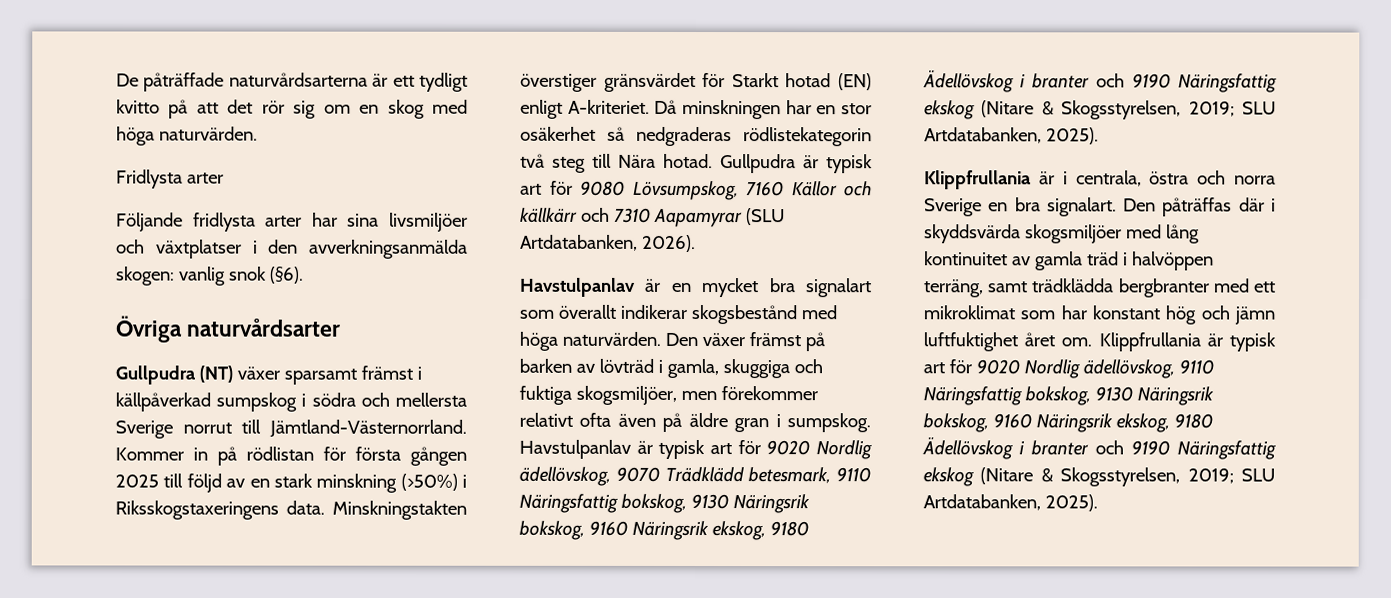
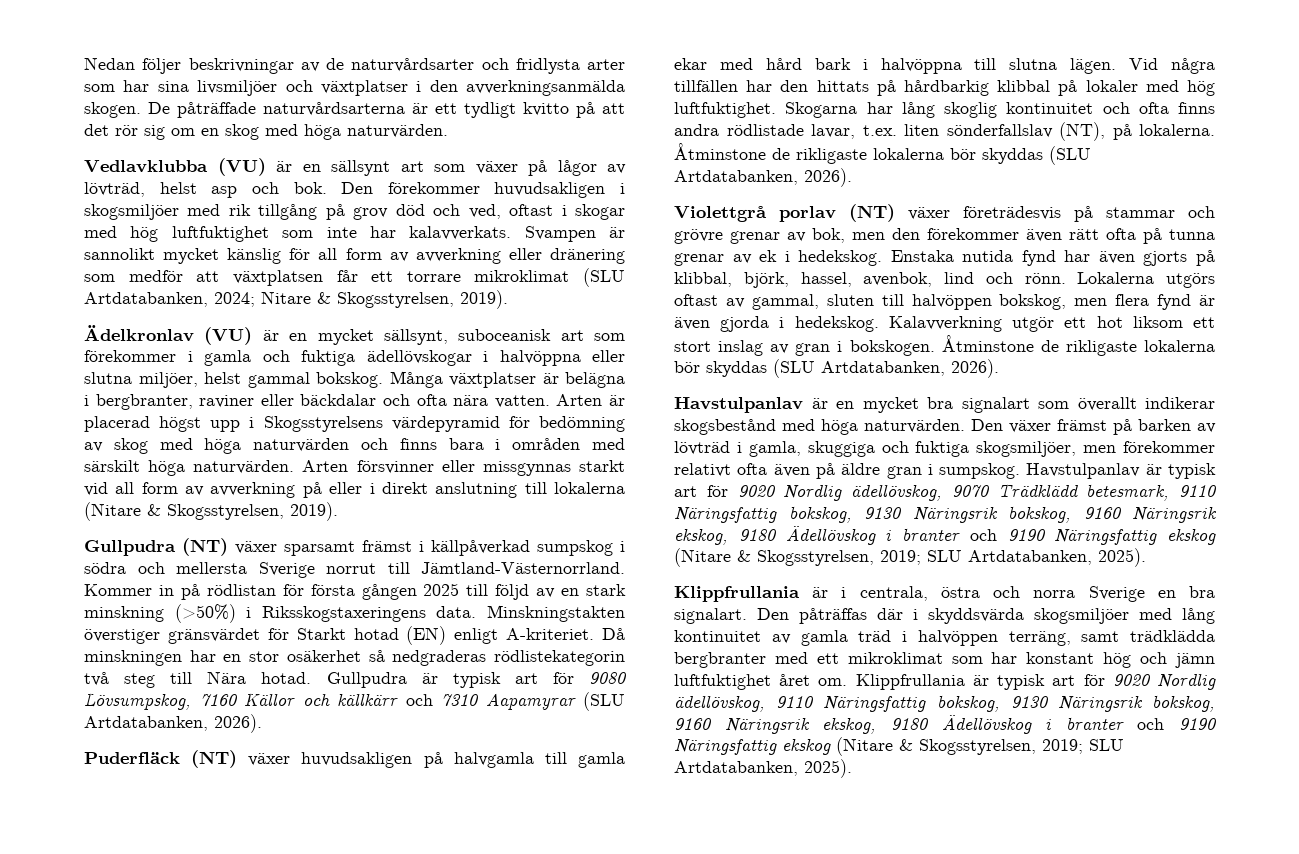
(116, 80) none -> [84,57,625,74] [84,80,625,96] [84,102,141,118] Nedan följer beskrivningar av de naturvårdsarter och fridlysta arter som har sina livsmiljöer och växtplatser i den avverkningsanmälda skogen.
[116,169,224,189] [116,212,468,232] [116,239,468,259] [116,266,304,286] [115,315,341,343] Fridlysta arter // Följande fridlysta arter har sina livsmiljöer och växtplatser i den avverkningsanmälda skogen: vanlig snok (§6). // Övriga naturvårdsarter -> [84,158,626,176] [84,182,625,198] [84,204,625,220] [84,226,625,242] [84,248,625,264] [84,268,625,287] [84,290,508,309] [84,325,625,345] [84,350,625,366] [84,371,625,388] [84,394,626,410] [84,416,625,432] [84,438,625,454] [84,460,626,476] [84,482,625,498] [84,502,338,521] Vedlavklubba (VU) är en sällsynt art som växer på lågor av lövträd, helst asp och bok. Den förekommer huvudsakligen i skogsmiljöer med rik tillgång på grov död och ved, oftast i skogar med hög luftfuktighet som inte har kalavverkats. Svampen är sannolikt mycket känslig för all form av avverkning eller dränering som medför att växtplatsen får ett torrare mikroklimat (SLU Artdatabanken, 2024; Nitare & Skogsstyrelsen, 2019). // Ädelkronlav (VU) är en mycket sällsynt, suboceanisk art som förekommer i gamla och fuktiga ädellövskogar i halvöppna eller slutna miljöer, helst gammal bokskog. Många växtplatser är belägna i bergbranter, raviner eller bäckdalar och ofta nära vatten. Arten är placerad högst upp i Skogsstyrelsens värdepyramid för bedömning av skog med höga naturvärden och finns bara i områden med särskilt höga naturvärden. Arten försvinner eller missgynnas starkt vid all form av avverkning på eller i direkt anslutning till lokalerna (Nitare & Skogsstyrelsen, 2019).
(696, 243) none -> [84,750,626,768] [674,58,1215,74] [674,80,1215,96] [674,102,1215,118] [674,122,1215,141] [674,143,1091,165] [674,168,852,187] [674,204,1215,222] [674,228,1215,244] [674,250,1215,266] [674,272,1215,288] [674,294,1215,310] [674,316,1215,332] [674,335,1215,356] [674,359,999,378] // Puderfläck (NT) växer huvudsakligen på halvgamla till gamla ekar med hård bark i halvöppna till slutna lägen. Vid några tillfällen har den hittats på hårdbarkig klibbal på lokaler med hög luftfuktighet. Skogarna har lång skoglig kontinuitet och ofta finns andra rödlistade lavar, t.ex. liten sönderfallslav (NT), på lokalerna. Åtminstone de rikligaste lokalerna bör skyddas (SLU Artdatabanken, 2026). // Violettgrå porlav (NT) växer företrädesvis på stammar och grövre grenar av bok, men den förekommer även rätt ofta på tunna grenar av ek i hedekskog. Enstaka nutida fynd har även gjorts på klibbal, björk, hassel, avenbok, lind och rönn. Lokalerna utgörs oftast av gammal, sluten till halvöppen bokskog, men flera fynd är även gjorda i hedekskog. Kalavverkning utgör ett hot liksom ett stort inslag av gran i bokskogen. Åtminstone de rikligaste lokalerna bör skyddas (SLU Artdatabanken, 2026).

